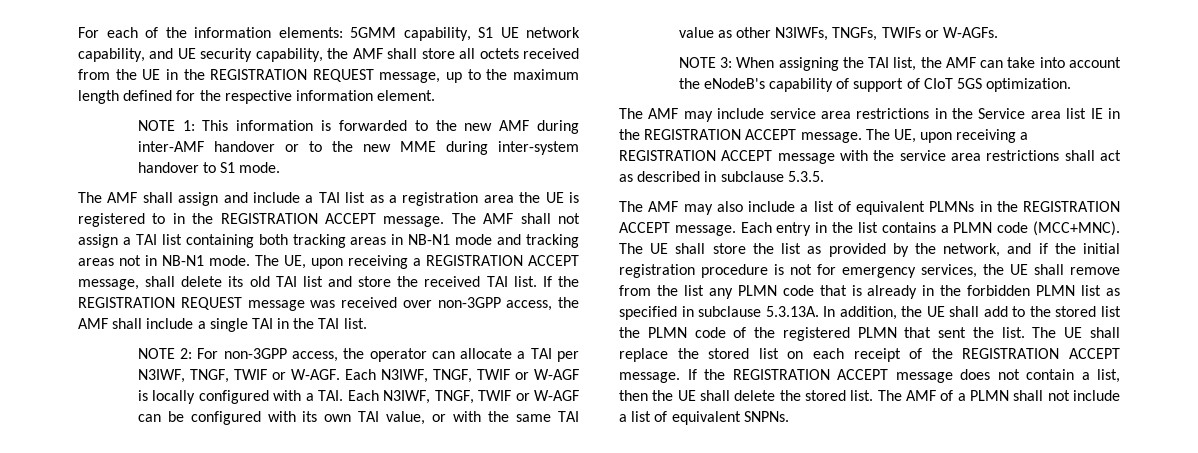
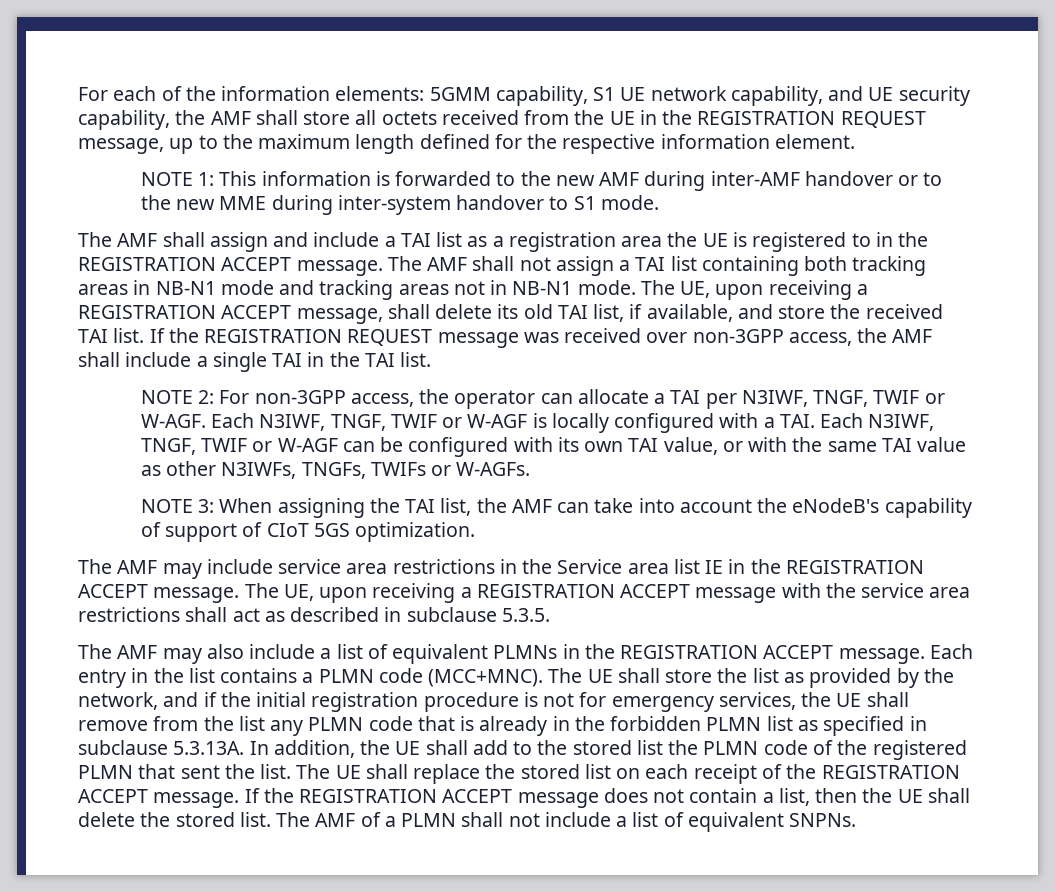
[302,276,323,287] list -> [593,304,733,322] list, if available,

